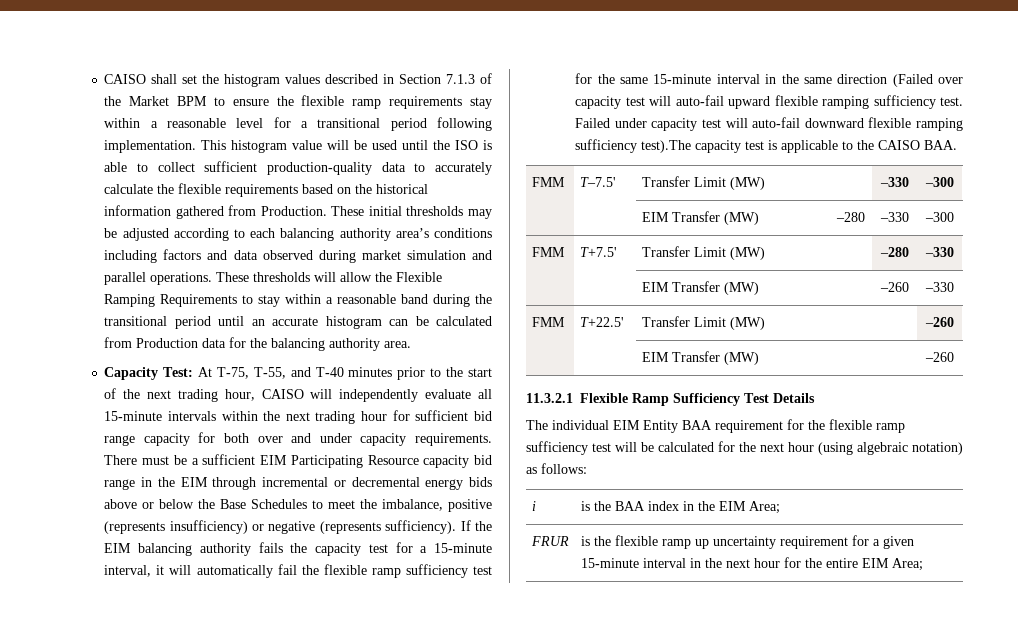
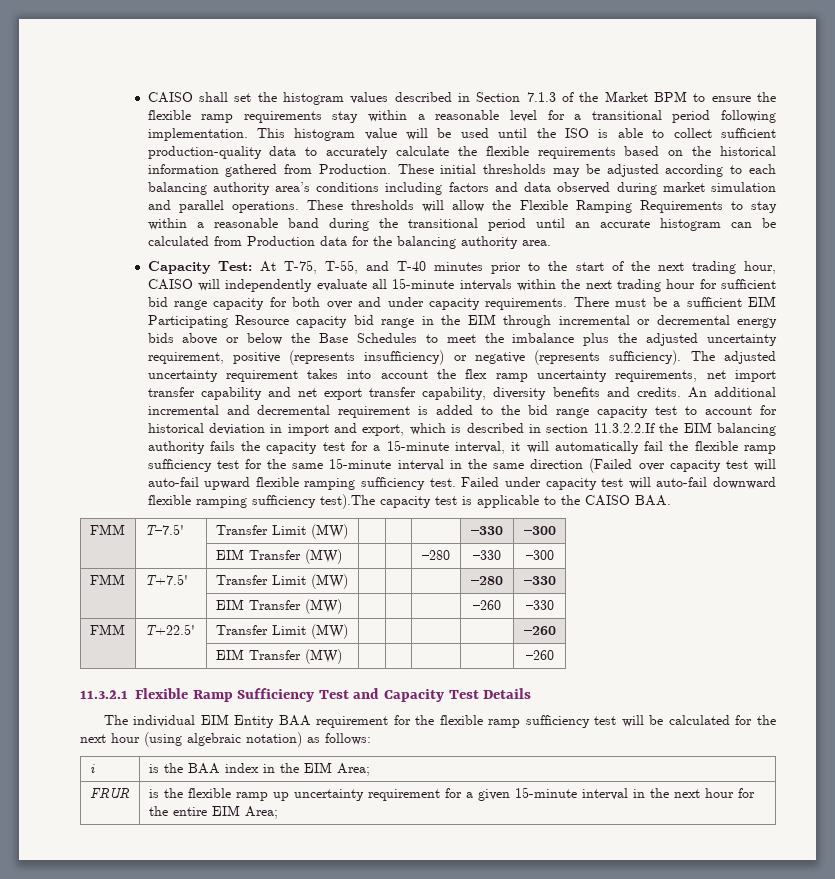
[382,499,444,511] imbalance, -> [512,333,777,346] [147,352,224,364] imbalance plus the adjusted uncertainty requirement,
[460,520,471,531] If -> [690,351,776,364] [147,369,776,382] [147,387,777,400] [147,405,777,418] [147,423,655,436] The adjusted uncertainty requirement takes into account the flex ramp uncertainty requirements, net import transfer capability and net export transfer capability, diversity benefits and credits. An additional incremental and decremental requirement is added to the bid range capacity test to account for historical deviation in import and export, which is described in section 11.3.2.2.If
(769, 398) none -> [353,688,479,702] and Capacity Test

